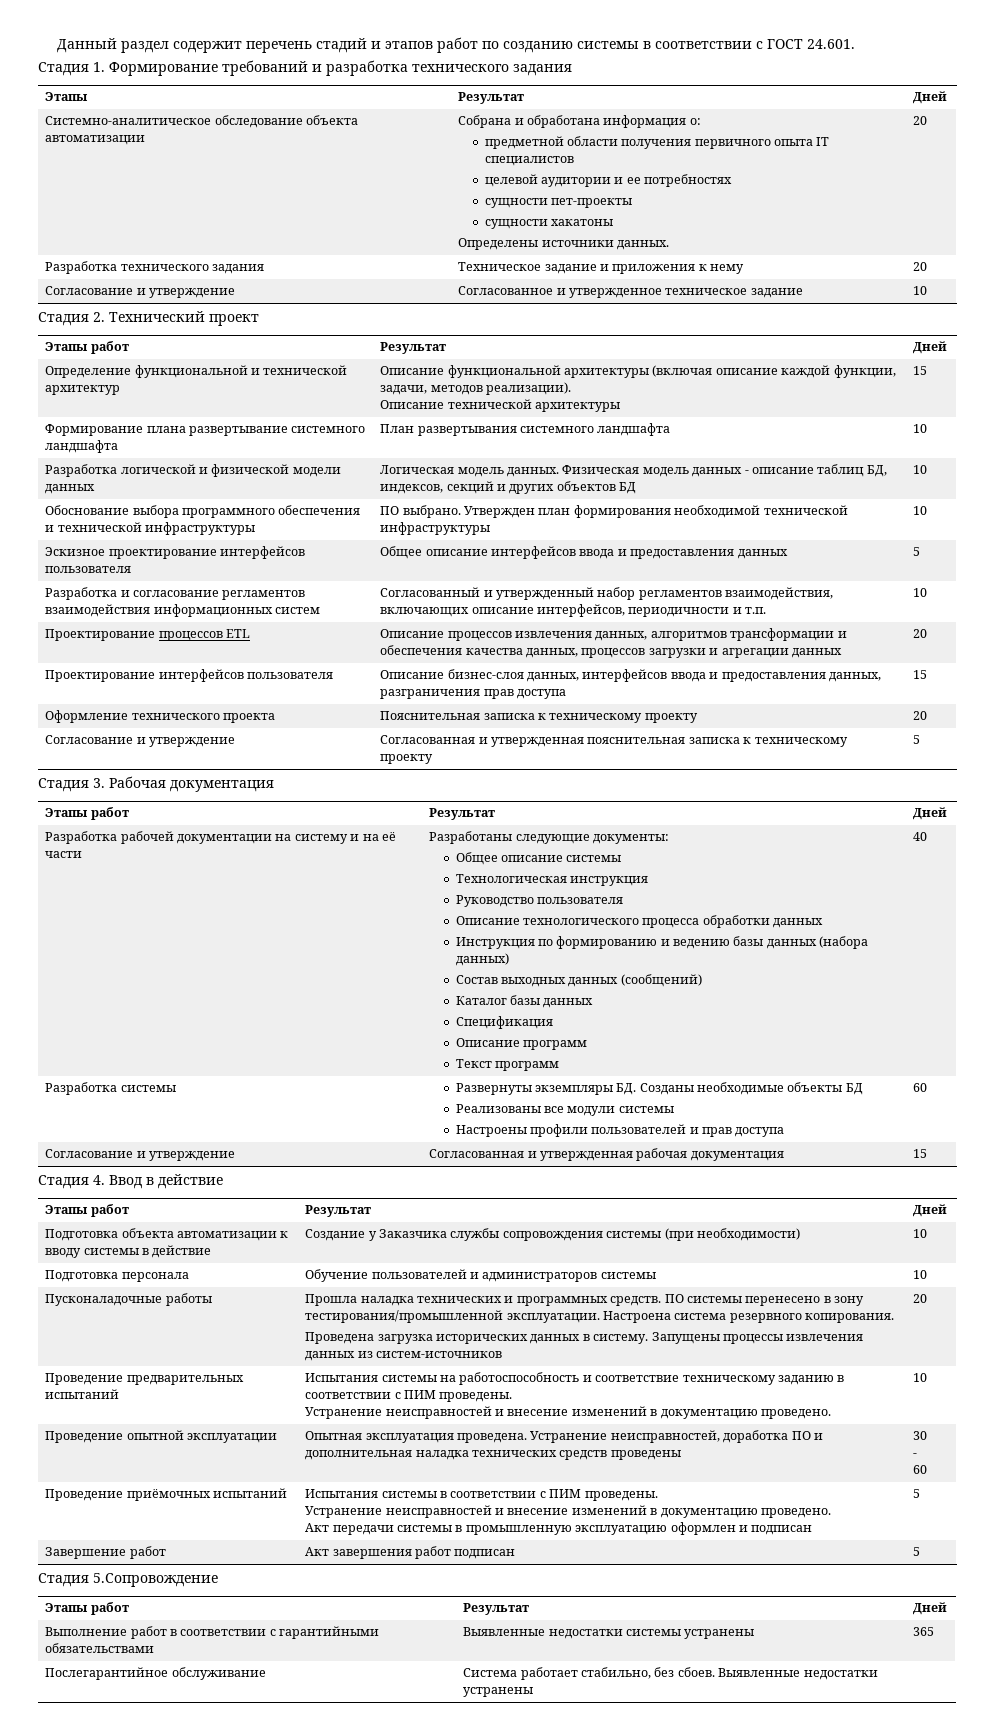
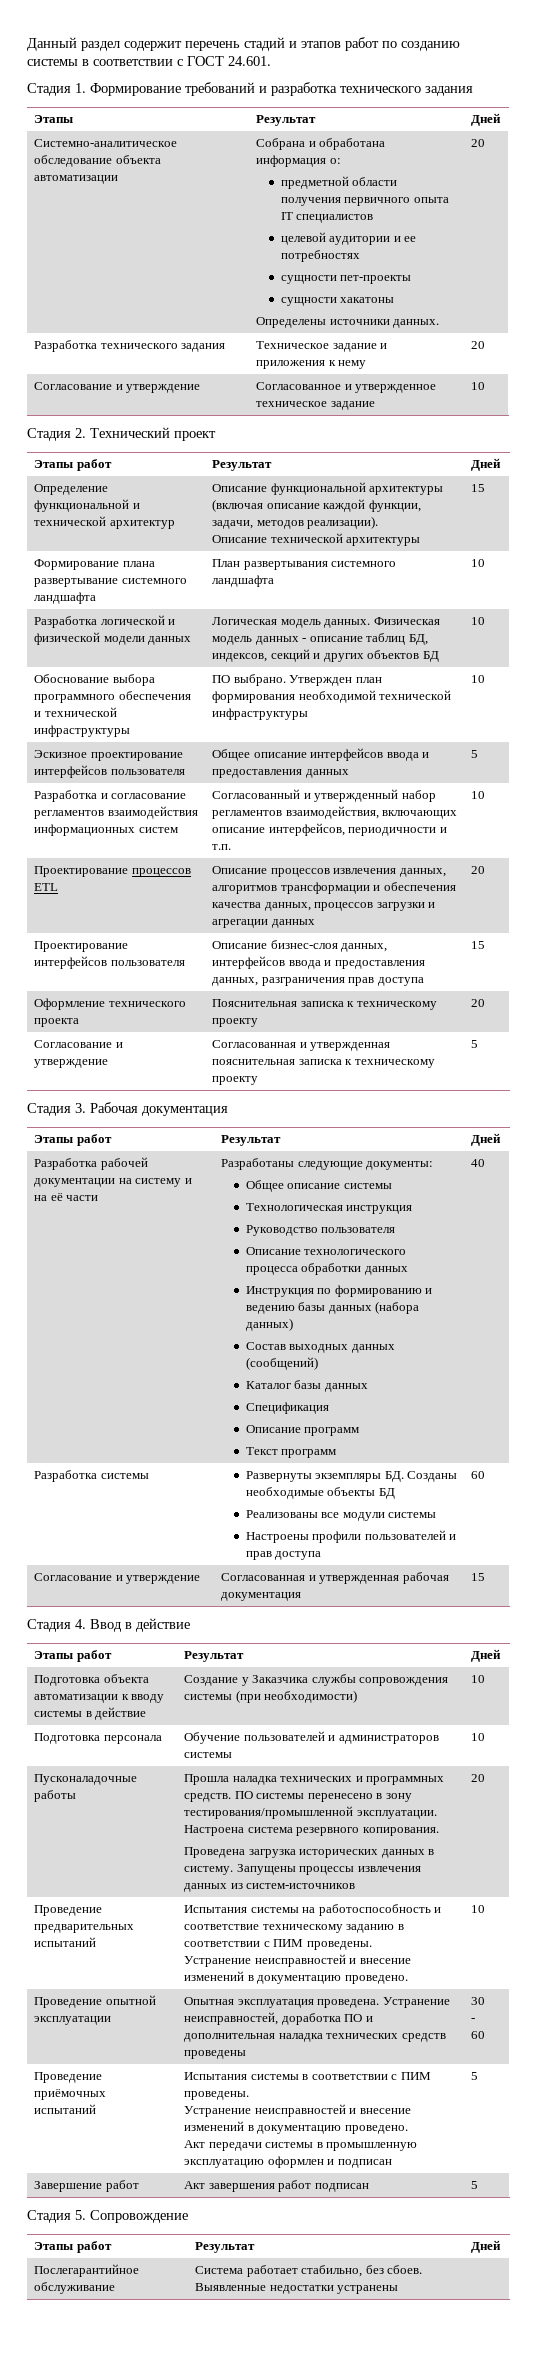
[93,1573,218,1587] [45,1602,129,1615] [463,1603,530,1615] [913,1602,948,1615] [45,1626,380,1639] [45,1643,155,1653] [463,1627,755,1639] [913,1627,935,1636] 5.Сопровождение // Этапы работ | Результат | Дней // Выполнение работ в соответствии с гарантийными обязательствами | Выявленные недостатки системы устранены | 365 -> [75,2210,188,2223] [34,2241,112,2253] [195,2242,256,2253] [471,2240,502,2253] 5. Сопровождение // Этапы работ | Результат | Дней

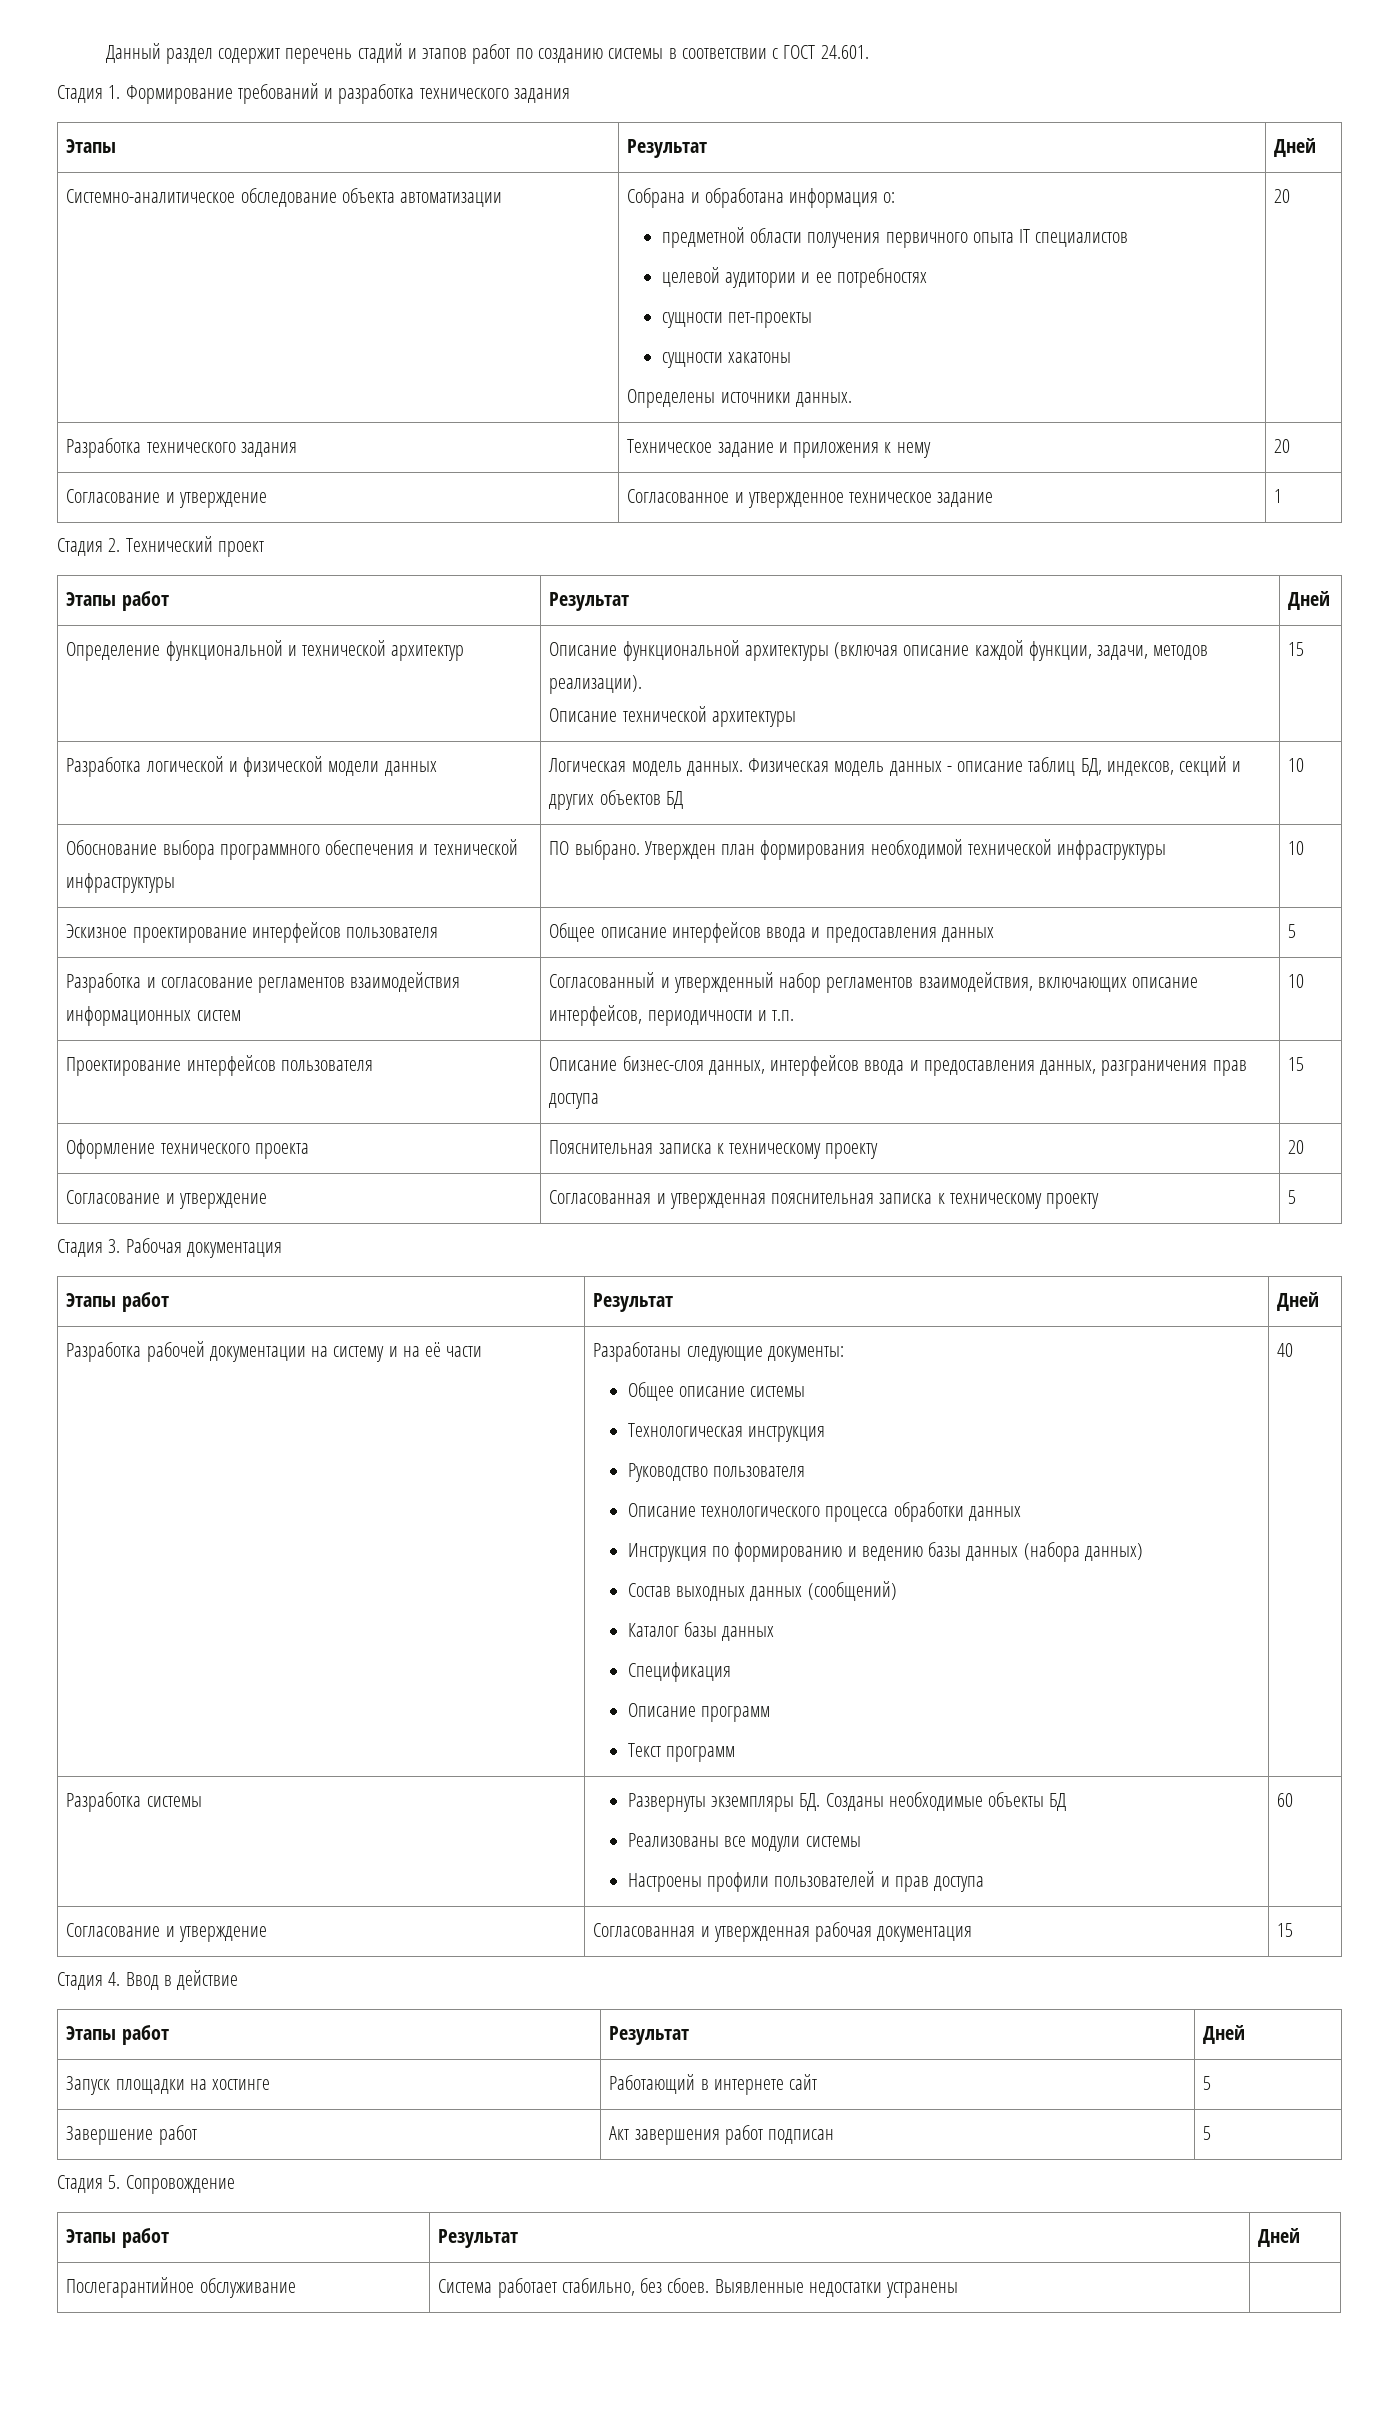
[471,382,486,390] 10 -> [1274,489,1283,503] 1
[34,559,155,570] [34,578,187,587] [34,592,97,604] [212,559,397,570] [212,575,275,587] [471,559,486,567] // Формирование плана развертывание системного ландшафта | План развертывания системного ландшафта | 10 -> (1305, 649) none
[34,866,191,877] [34,883,59,891] [212,866,446,877] [212,882,456,894] [212,902,436,911] [212,919,315,928] [471,866,486,874] // Проектирование процессов ETL | Описание процессов извлечения данных, алгоритмов трансформации и обеспечения качества данных, процессов загрузки и агрегации данных | 20 -> (1305, 981) none
[34,1674,149,1686] [34,1694,165,1703] [34,1707,147,1720] [184,1674,449,1686] [184,1690,358,1703] [471,1675,486,1683] [34,1733,162,1744] [184,1731,439,1744] [184,1752,233,1758] [471,1733,486,1741] [34,1774,138,1785] [34,1790,77,1802] [184,1774,445,1785] [184,1791,412,1802] [184,1806,437,1819] [184,1825,439,1836] [184,1847,435,1858] [184,1864,421,1875] [184,1883,356,1892] [471,1774,486,1782] [34,1905,103,1916] [34,1924,135,1933] [34,1937,97,1947] [184,1904,442,1916] [184,1924,404,1933] [184,1939,372,1950] [184,1954,411,1967] [184,1971,408,1984] [471,1905,486,1913] [34,1995,156,2008] [34,2016,112,2025] [184,1997,450,2008] [184,2012,373,2025] [184,2033,446,2042] [184,2050,247,2059] [471,1997,486,2005] [471,2018,476,2022] [471,2031,486,2039] [34,2072,103,2083] [34,2089,107,2100] [34,2104,97,2114] [184,2072,431,2080] [184,2091,250,2100] [184,2104,411,2117] [184,2121,408,2134] [184,2140,418,2151] [184,2156,392,2168] Подготовка объекта автоматизации к вводу системы в действие | Создание у Заказчика службы сопровождения системы (при необходимости) | 10 // Подготовка персонала | Обучение пользователей и администраторов системы | 10 // Пусконаладочные работы | Прошла наладка технических и программных средств. ПО системы перенесено в зону тестирования/промышленной эксплуатации. Настроена система резервного копирования. // Проведена загрузка исторических данных в систему. Запущены процессы извлечения данных из систем-источников | 20 // Проведение предварительных испытаний | Испытания системы на работоспособность и соответствие техническому заданию в соответствии с ПИМ проведены. // Устранение неисправностей и внесение изменений в документацию проведено. | 10 // Проведение опытной эксплуатации | Опытная эксплуатация проведена. Устранение неисправностей, доработка ПО и дополнительная наладка технических средств проведены | 30 // - // 60 // Проведение приёмочных испытаний | Испытания системы в соответствии с ПИМ проведены. // Устранение неисправностей и внесение изменений в документацию проведено. // Акт передачи системы в промышленную эксплуатацию оформлен и подписан -> [66,2076,271,2095] [609,2074,818,2095] Запуск площадки на хостинге | Работающий в интернете сайт

